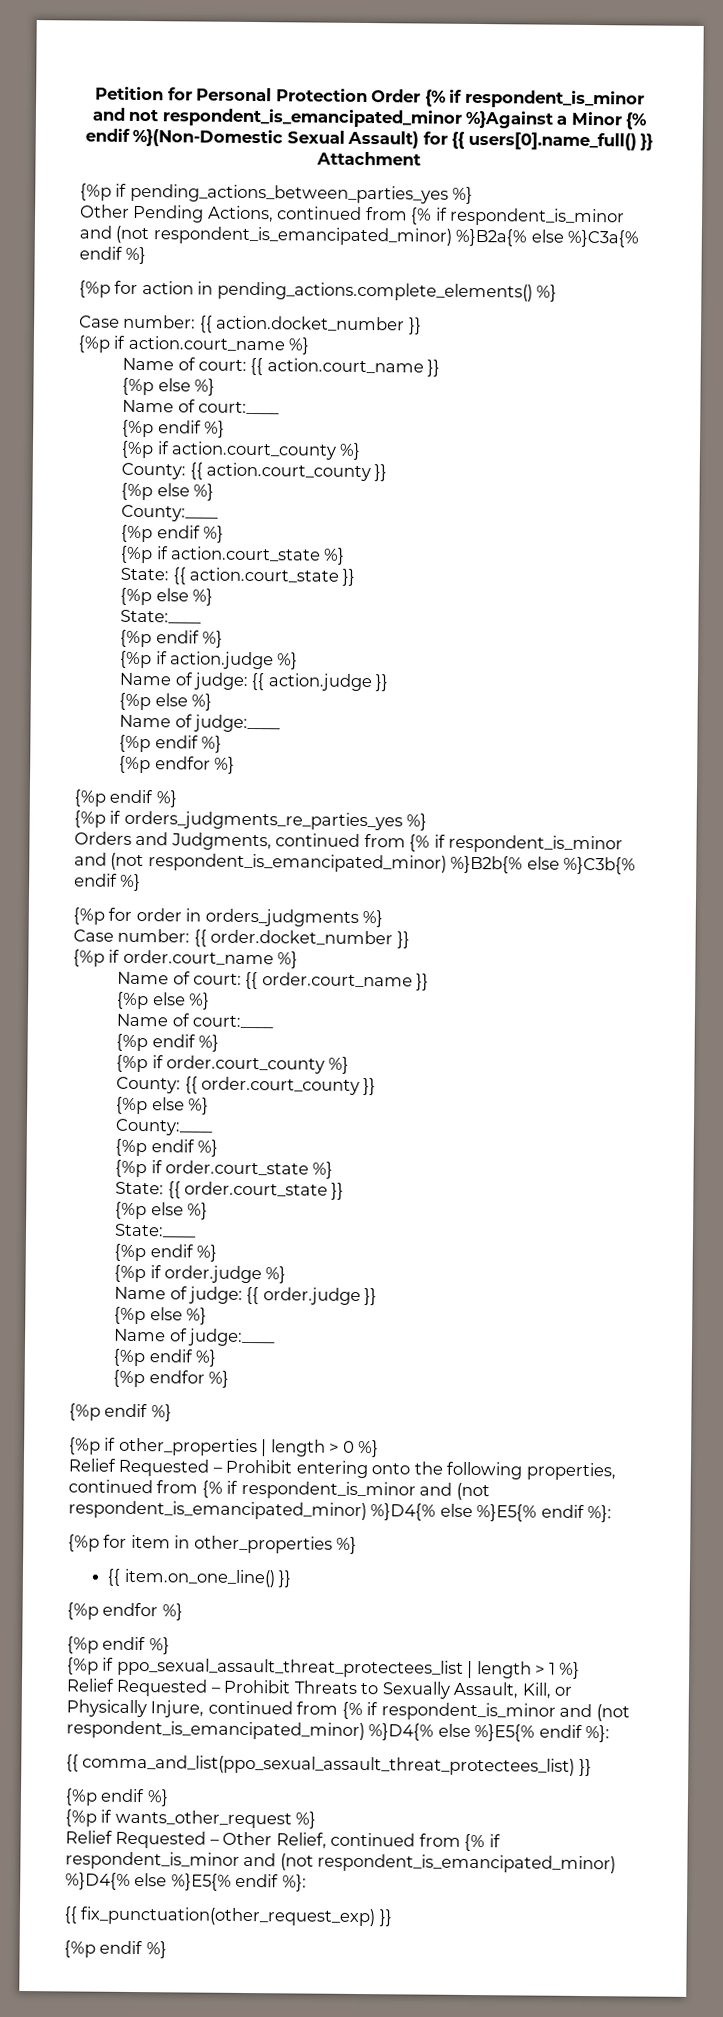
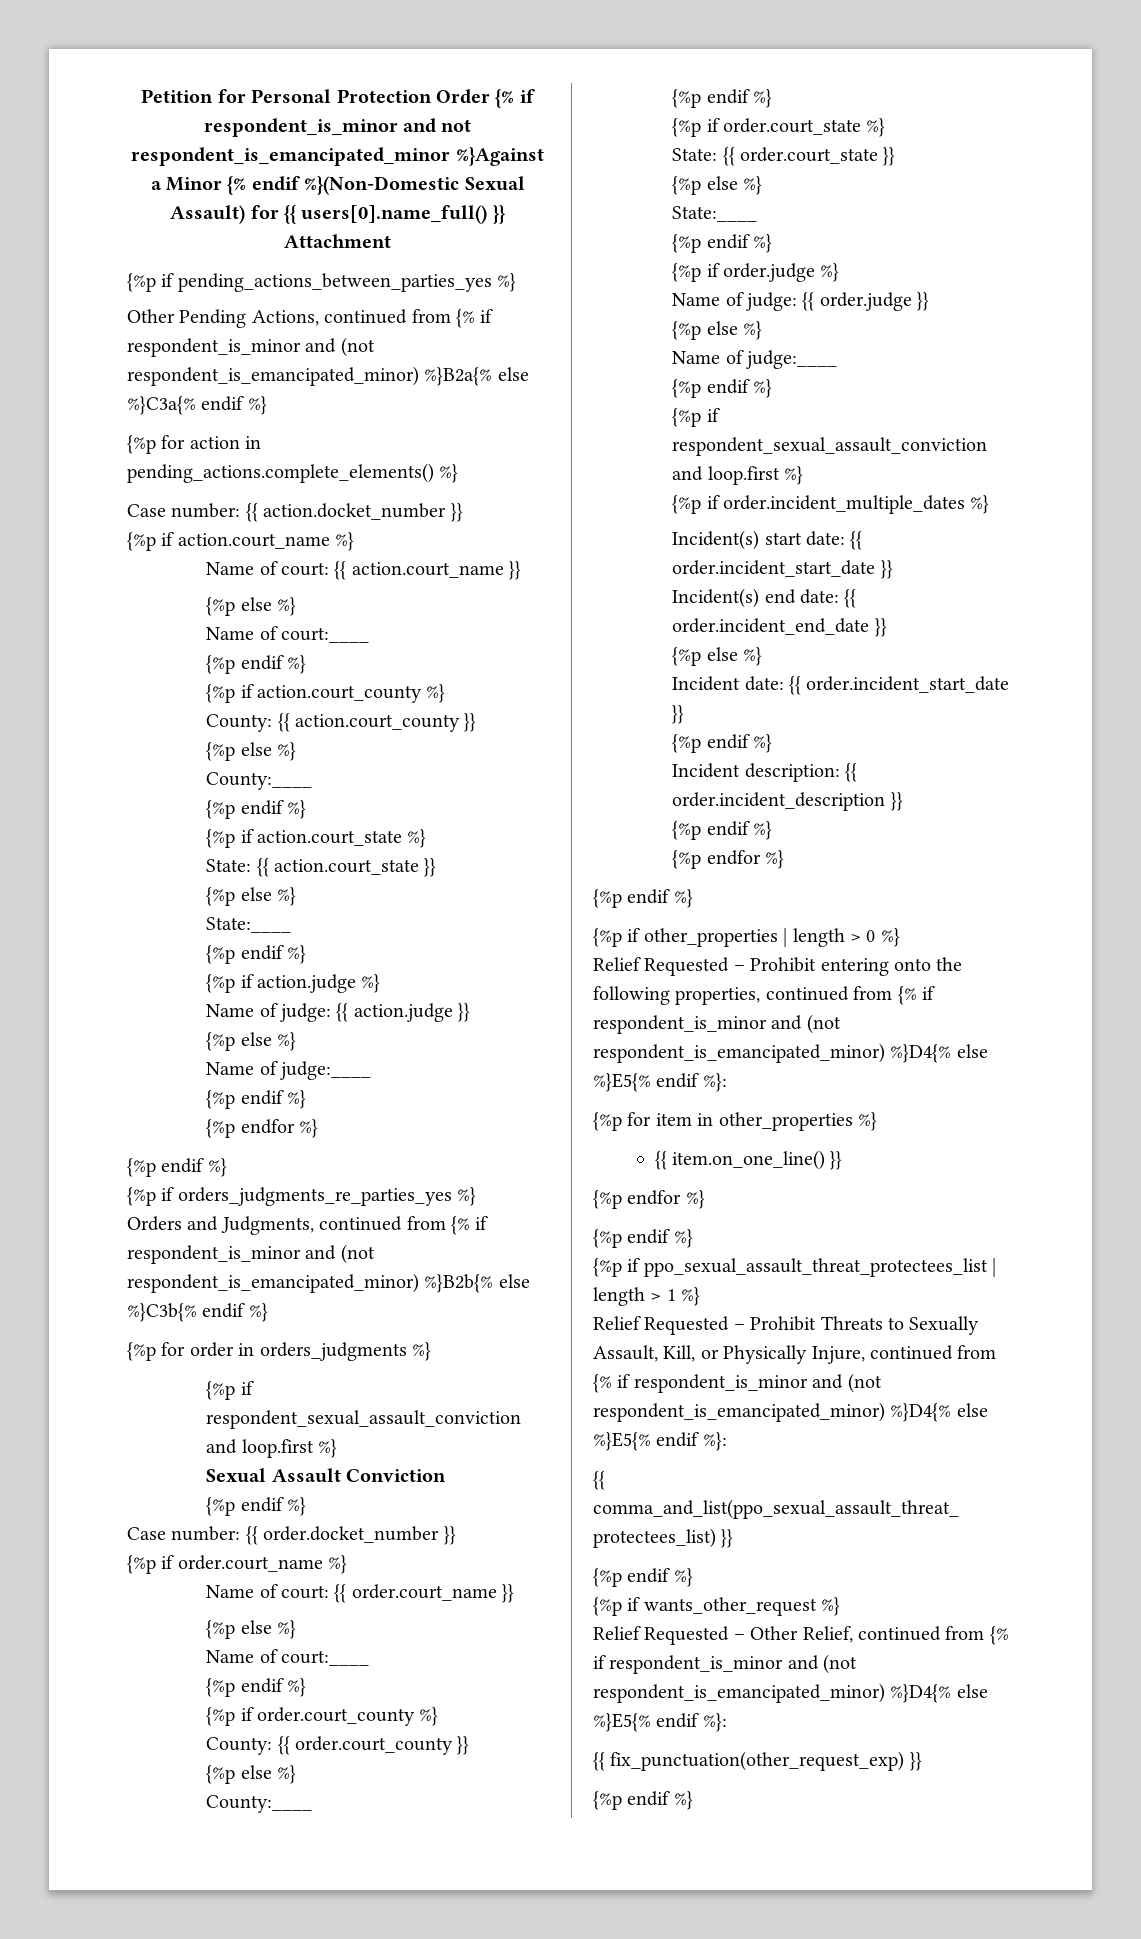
(384, 919) none -> [206,1381,254,1400] [206,1410,522,1429] [206,1439,337,1458] [206,1468,446,1483] [206,1497,306,1516] // {%p if respondent_sexual_assault_conviction and loop.first %} // Sexual Assault Conviction // {%p endif %}
(216, 1358) none -> [672,408,720,427] [672,437,988,456] [672,466,803,485] [672,495,990,514] [672,530,863,550] [672,560,893,579] [672,588,857,608] [672,618,887,637] [672,647,762,666] [672,676,1010,695] [672,705,685,724] [672,734,772,753] [672,763,857,782] [672,792,903,811] [672,821,772,840] // {%p if respondent_sexual_assault_conviction and loop.first %} // {%p if order.incident_multiple_dates %} // Incident(s) start date: {{ order.incident_start_date }} // Incident(s) end date: {{ order.incident_end_date }} // {%p else %} // Incident date: {{ order.incident_start_date }} // {%p endif %} // Incident description: {{ order.incident_description }} // {%p endif %}

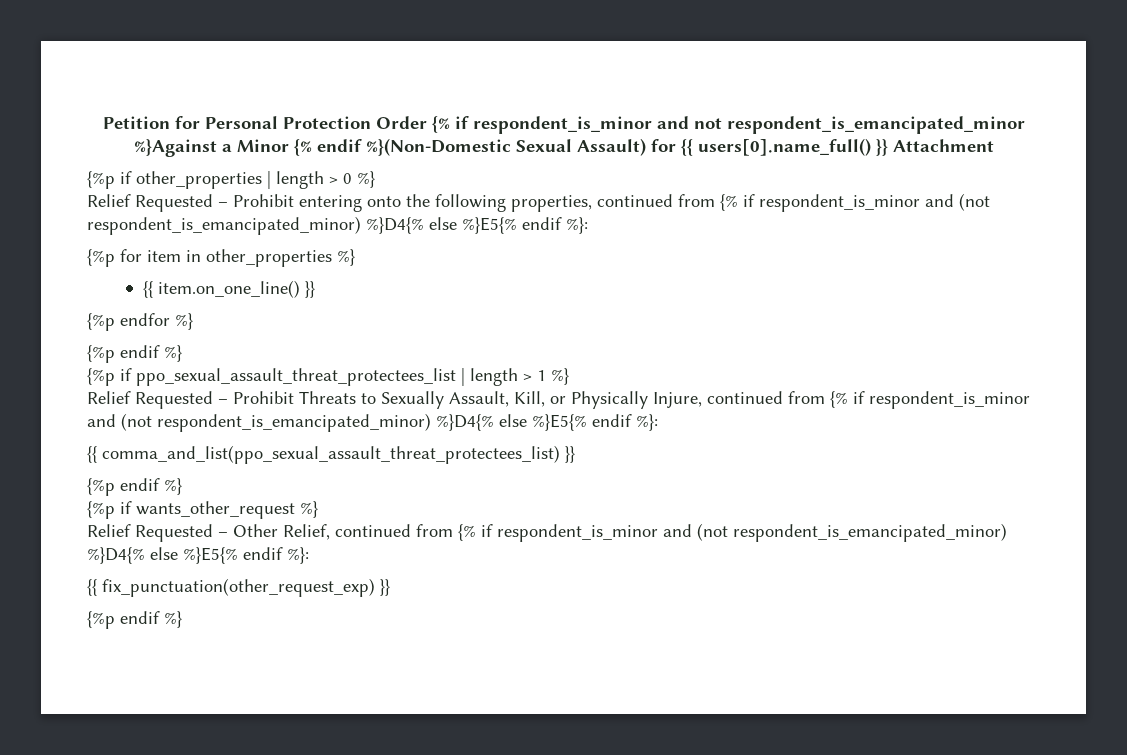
[127,273,517,292] [127,309,494,328] [127,337,375,357] [127,366,529,386] [127,396,267,415] [127,435,262,454] [127,463,459,483] [127,503,463,522] [127,532,355,551] [206,561,522,580] [206,597,296,616] [206,626,369,643] [206,655,306,674] [206,684,446,703] [206,713,477,732] [206,742,296,761] [206,772,313,790] [206,800,306,819] [206,829,427,848] [206,858,437,877] [206,887,296,906] [206,917,292,933] [206,945,306,964] [206,974,381,993] [206,1003,471,1022] [206,1032,296,1051] [206,1061,371,1080] [206,1090,306,1109] [206,1119,318,1138] [127,1158,227,1177] [127,1187,477,1206] [127,1216,489,1235] [127,1244,375,1264] [127,1273,530,1293] [127,1303,268,1322] [127,1342,431,1361] [206,1381,254,1400] [206,1410,522,1429] [206,1439,337,1458] [206,1468,446,1483] [206,1497,306,1516] [127,1526,456,1545] [127,1555,348,1574] [206,1584,515,1603] [206,1620,296,1639] [206,1649,369,1666] [206,1678,306,1697] [206,1707,439,1726] [206,1736,470,1755] [206,1765,296,1784] [206,1795,313,1813] [672,89,772,108] [672,118,886,137] [672,147,896,166] [672,176,762,195] [672,206,758,222] [672,234,772,253] [672,263,840,282] [672,292,930,311] [672,321,762,340] [672,350,837,369] [672,379,772,398] [672,408,720,427] [672,437,988,456] [672,466,803,485] [672,495,990,514] [672,530,863,550] [672,560,893,579] [672,588,857,608] [672,618,887,637] [672,647,762,666] [672,676,1010,695] [672,705,685,724] [672,734,772,753] [672,763,857,782] [672,792,903,811] [672,821,772,840] [672,850,784,869] [593,889,693,908] // {%p if pending_actions_between_parties_yes %} // Other Pending Actions, continued from {% if respondent_is_minor and (not respondent_is_emancipated_minor) %}B2a{% else %}C3a{% endif %} // {%p for action in pending_actions.complete_elements() %} // Case number: {{ action.docket_number }} // {%p if action.court_name %} // Name of court: {{ action.court_name }} // {%p else %} // Name of court:____ // {%p endif %} // {%p if action.court_county %} // County: {{ action.court_county }} // {%p else %} // County:____ // {%p endif %} // {%p if action.court_state %} // State: {{ action.court_state }} // {%p else %} // State:____ // {%p endif %} // {%p if action.judge %} // Name of judge: {{ action.judge }} // {%p else %} // Name of judge:____ // {%p endif %} // {%p endfor %} // {%p endif %} // {%p if orders_judgments_re_parties_yes %} // Orders and Judgments, continued from {% if respondent_is_minor and (not respondent_is_emancipated_minor) %}B2b{% else %}C3b{% endif %} // {%p for order in orders_judgments %} // {%p if respondent_sexual_assault_conviction and loop.first %} // Sexual Assault Conviction // {%p endif %} // Case number: {{ order.docket_number }} // {%p if order.court_name %} // Name of court: {{ order.court_name }} // {%p else %} // Name of court:____ // {%p endif %} // {%p if order.court_county %} // County: {{ order.court_county }} // {%p else %} // County:____ // {%p endif %} // {%p if order.court_state %} // State: {{ order.court_state }} // {%p else %} // State:____ // {%p endif %} // {%p if order.judge %} // Name of judge: {{ order.judge }} // {%p else %} // Name of judge:____ // {%p endif %} // {%p if respondent_sexual_assault_conviction and loop.first %} // {%p if order.incident_multiple_dates %} // Incident(s) start date: {{ order.incident_start_date }} // Incident(s) end date: {{ order.incident_end_date }} // {%p else %} // Incident date: {{ order.incident_start_date }} // {%p endif %} // Incident description: {{ order.incident_description }} // {%p endif %} // {%p endfor %} // {%p endif %} -> (994, 145) none

